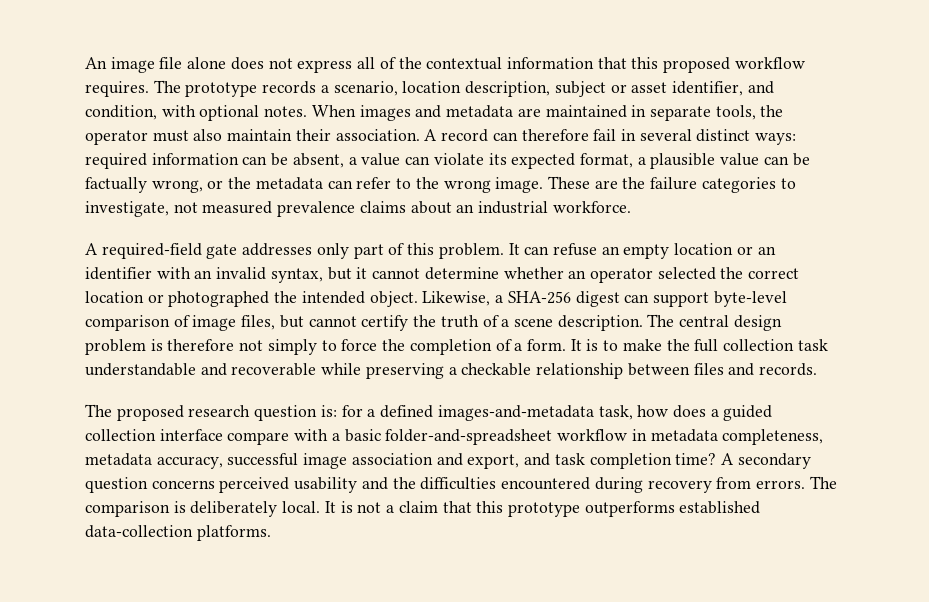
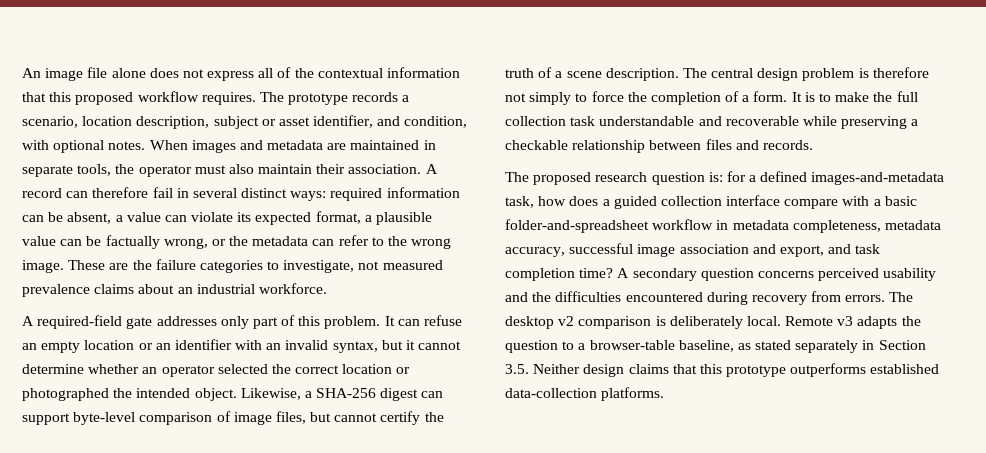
(837, 482) none -> [505,316,575,329] desktop v2
[324,501,438,513] It is not a claim -> [785,316,921,329] [505,340,926,353] [505,364,669,377] Remote v3 adapts the question to a browser-table baseline, as stated separately in Section 3.5. Neither design claims

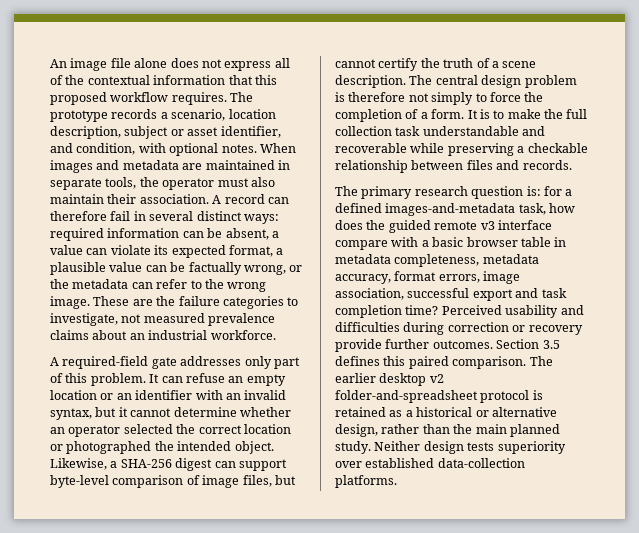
[533,172,592,185] proposed -> [361,186,413,199] primary
[602,196,722,209] a guided collection -> [366,220,495,233] the guided remote v3
[505,219,714,233] folder-and-spreadsheet workflow -> [466,237,551,247] browser table
[569,243,881,257] [505,268,937,281] [505,291,914,305] [505,316,921,329] [505,340,926,353] [505,363,867,377] successful image association and export, and task completion time? A secondary question concerns perceived usability and the difficulties encountered during recovery from errors. The desktop v2 comparison is deliberately local. Remote v3 adapts the question to a browser-table baseline, as stated separately in Section 3.5. Neither design claims that this prototype outperforms -> [394,271,521,284] [335,288,567,301] [335,305,584,318] [335,322,583,335] [335,339,560,352] [335,356,553,369] [335,373,444,386] [335,390,543,403] [335,407,557,417] [335,424,560,437] [335,441,566,454] [335,461,362,468] format errors, image association, successful export and task completion time? Perceived usability and difficulties during correction or recovery provide further outcomes. Section 3.5 defines this paired comparison. The earlier desktop v2 folder-and-spreadsheet protocol is retained as a historical or alternative design, rather than the main planned study. Neither design tests superiority over

